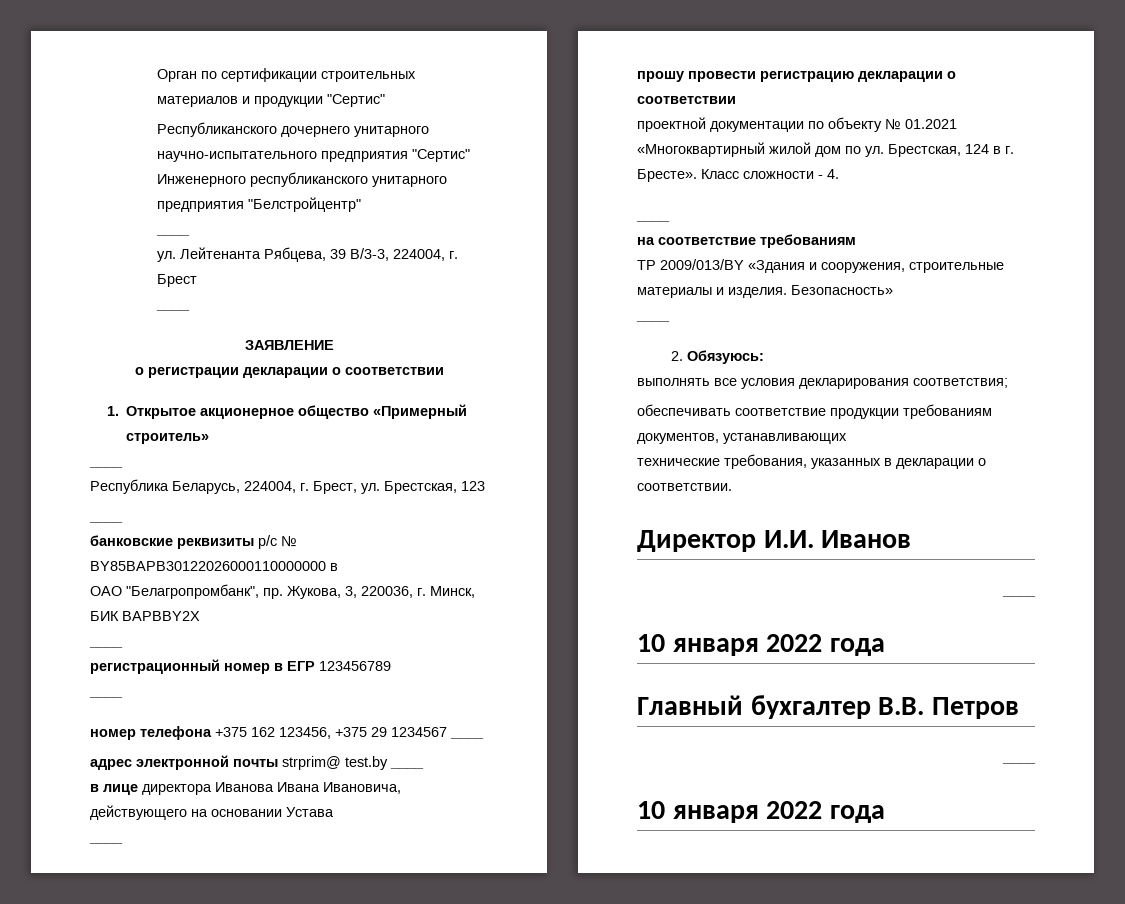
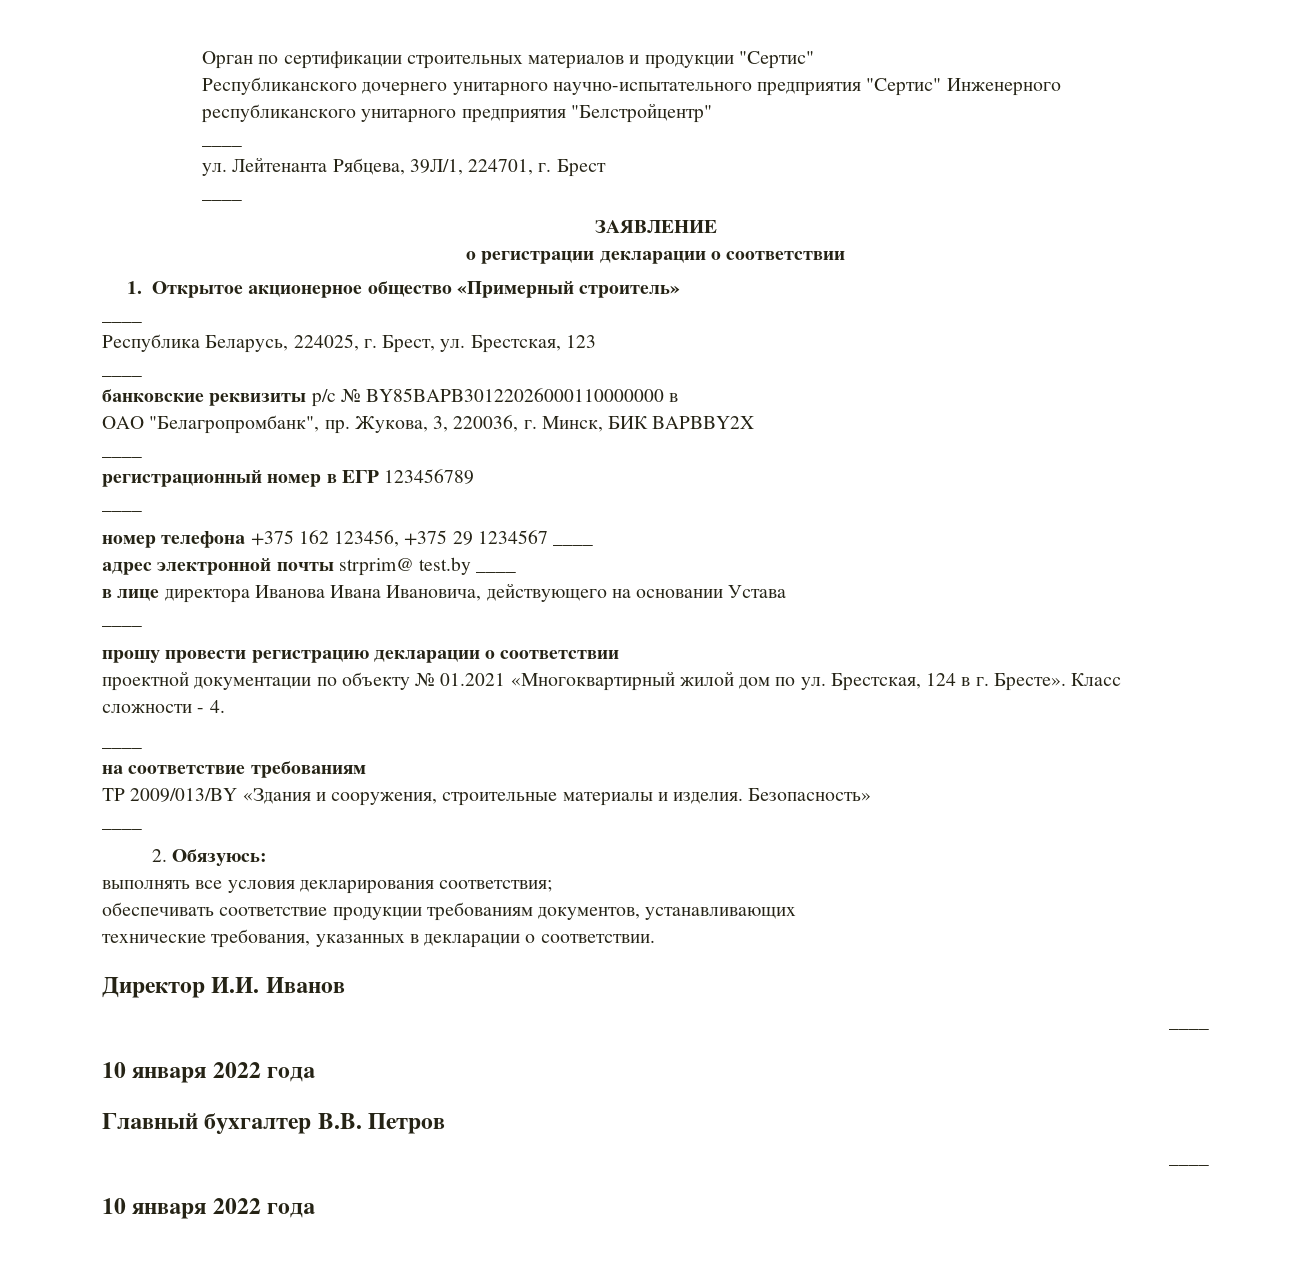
[330,248,446,261] 39 В/3-3, 224004, -> [409,159,534,175] 39Л/1, 224701,
[244,481,296,493] 224004, -> [293,334,359,351] 224025,

